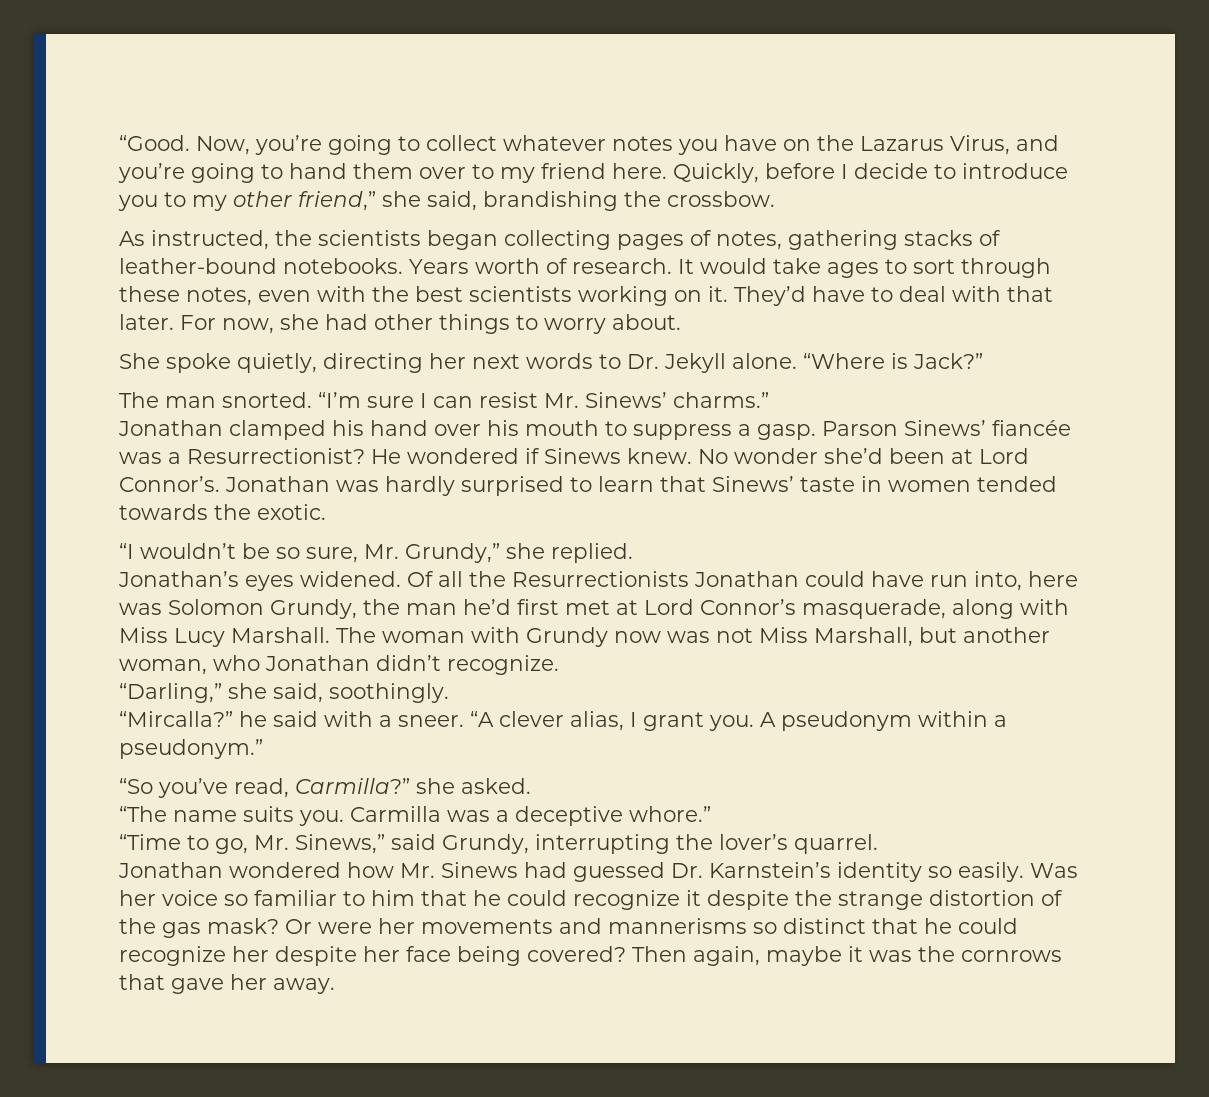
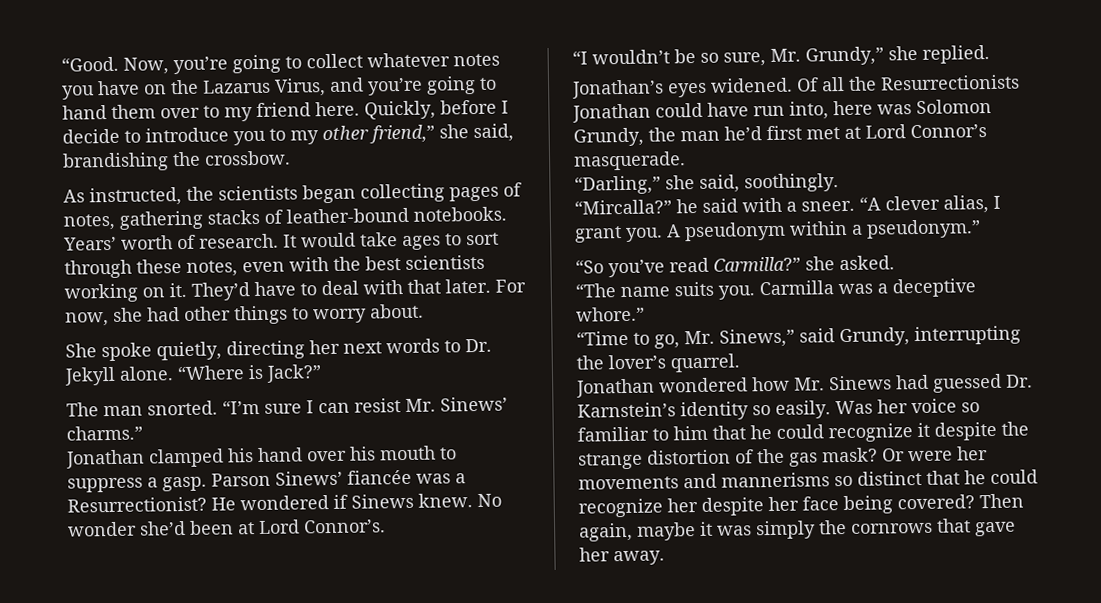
[409,259,469,274] Years -> [63,236,117,251] Years’
[225,476,1057,496] [119,504,326,520] Jonathan was hardly surprised to learn that Sinews’ taste in women tended towards the exotic. -> (386, 526) none
[802,599,1069,619] [119,627,1050,647] [119,655,559,675] masquerade, along with Miss Lucy Marshall. The woman with Grundy now was not Miss Marshall, but another woman, who Jonathan didn’t recognize. -> [573,151,686,171] masquerade.
[234,778,289,798] read, -> [669,257,709,273] read
(912, 956) none -> [756,520,816,540] simply

